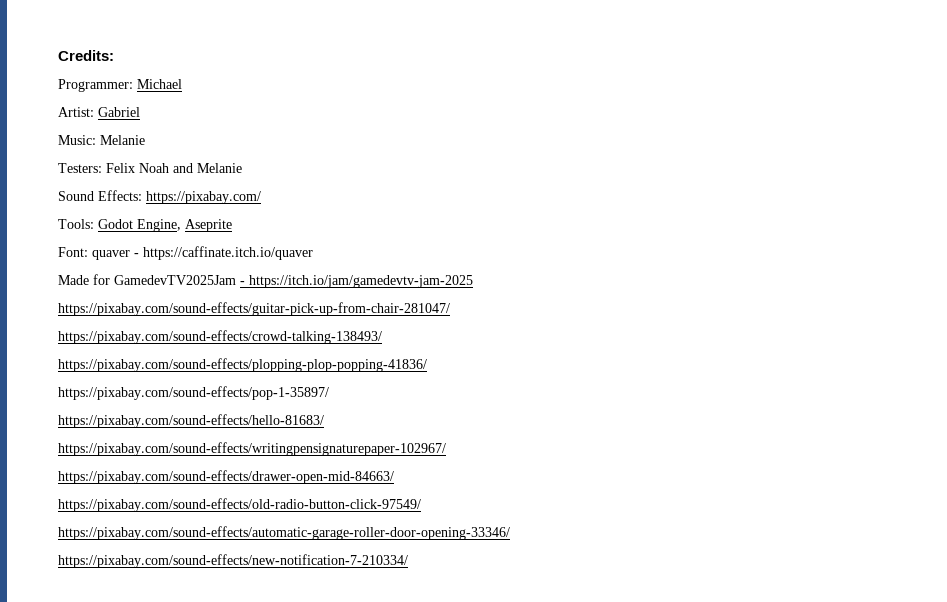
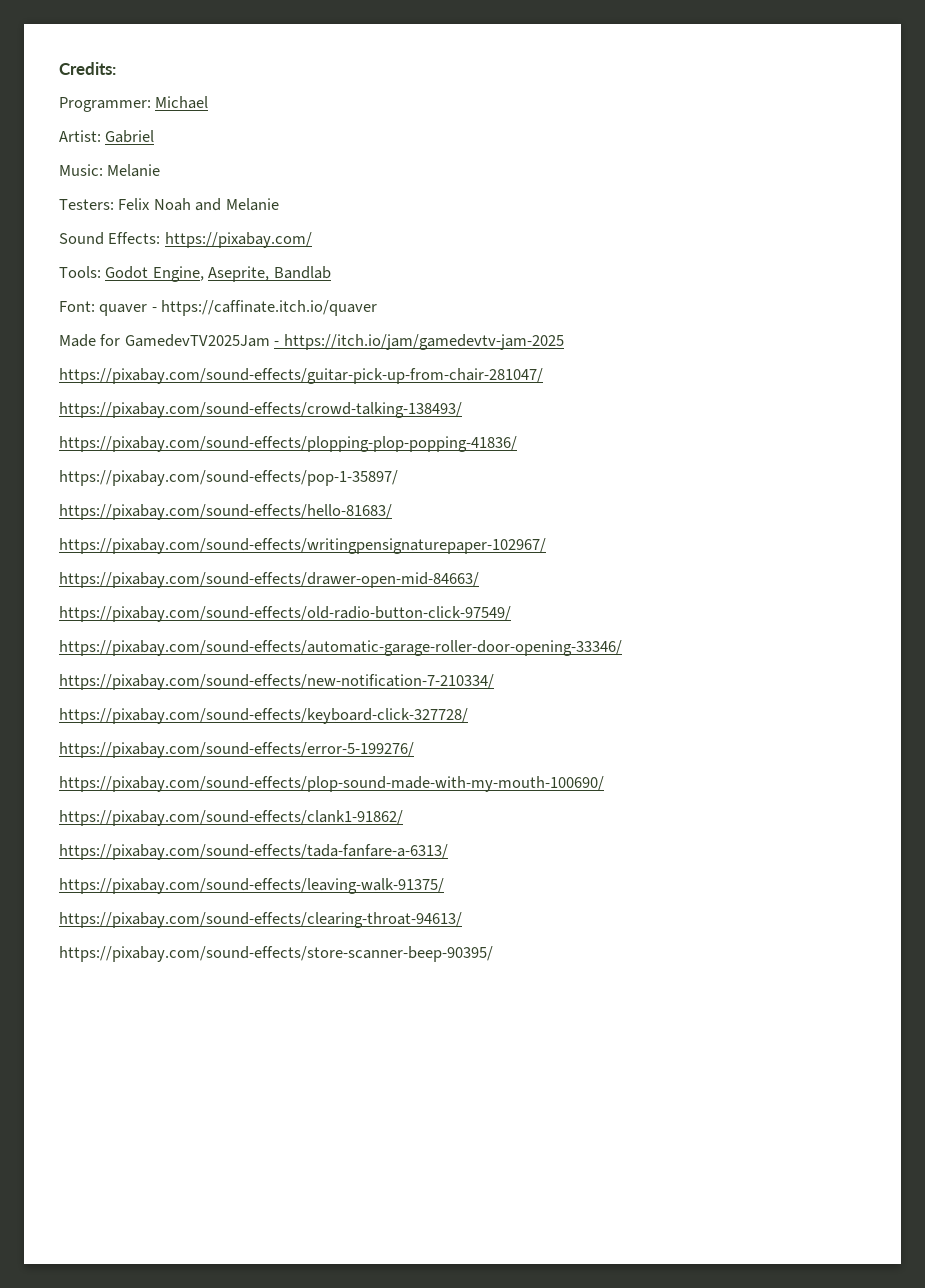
[185,219,232,232] Aseprite -> [208,266,331,282] Aseprite, Bandlab
(408, 561) none -> [59,708,468,724] [59,742,414,758] [59,776,604,792] [59,810,403,826] [59,844,448,860] [59,878,444,894] [59,912,462,928] [59,946,493,962] // https://pixabay.com/sound-effects/keyboard-click-327728/ // https://pixabay.com/sound-effects/error-5-199276/ // https://pixabay.com/sound-effects/plop-sound-made-with-my-mouth-100690/ // https://pixabay.com/sound-effects/clank1-91862/ // https://pixabay.com/sound-effects/tada-fanfare-a-6313/ // https://pixabay.com/sound-effects/leaving-walk-91375/ // https://pixabay.com/sound-effects/clearing-throat-94613/ // https://pixabay.com/sound-effects/store-scanner-beep-90395/

